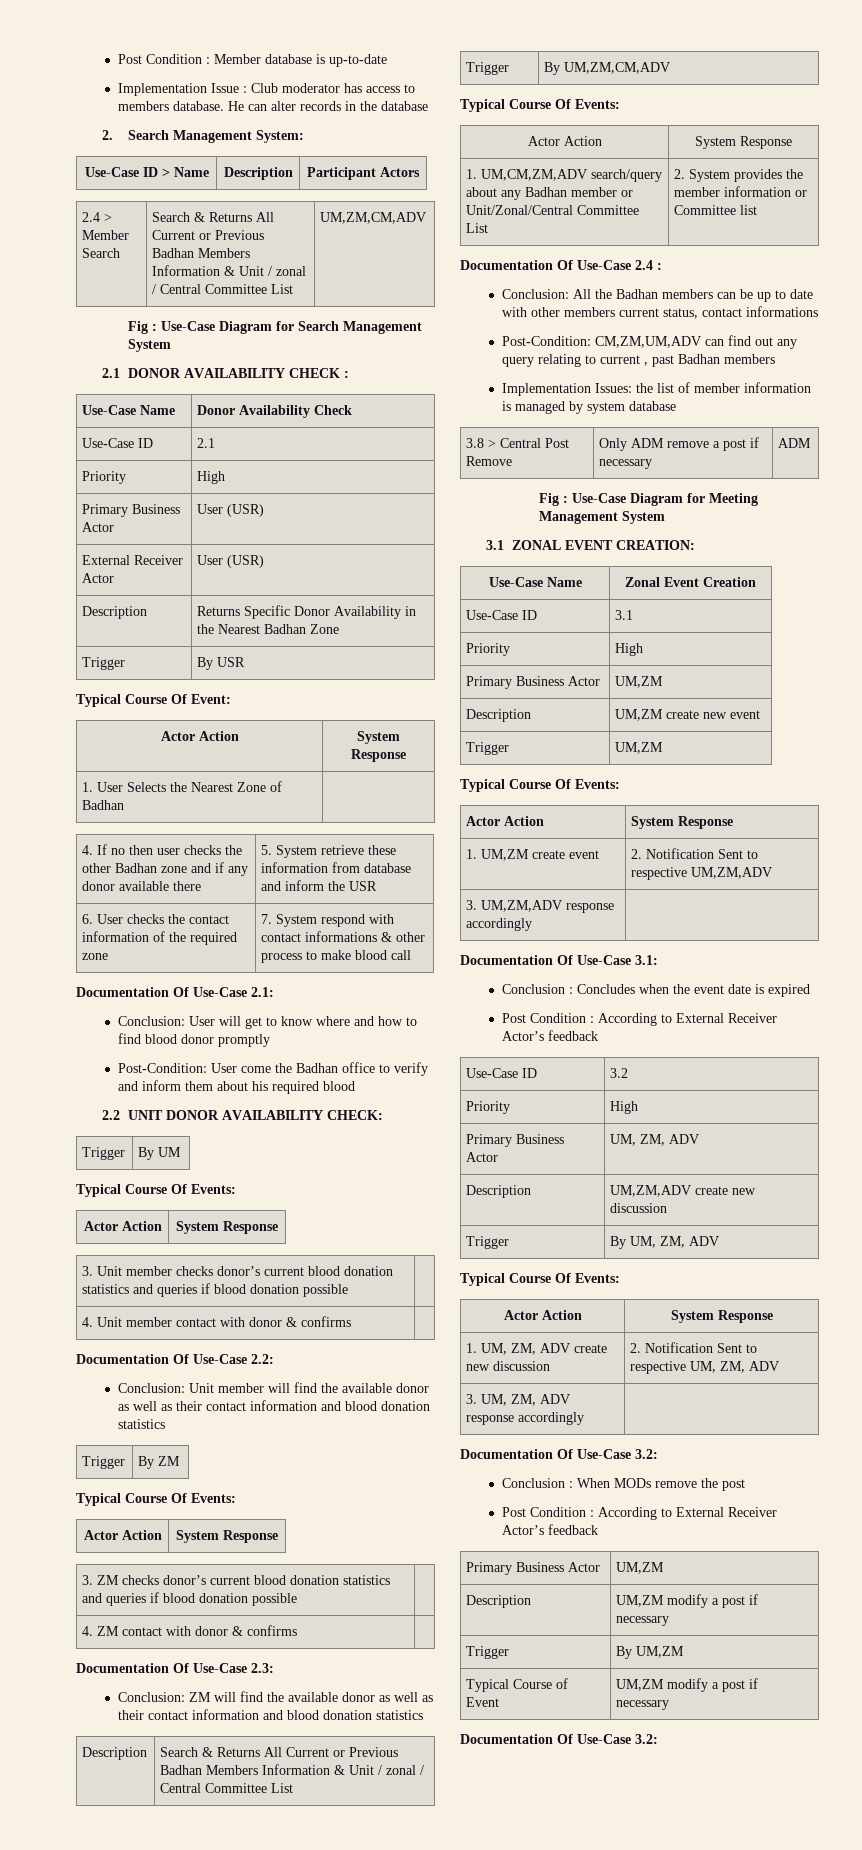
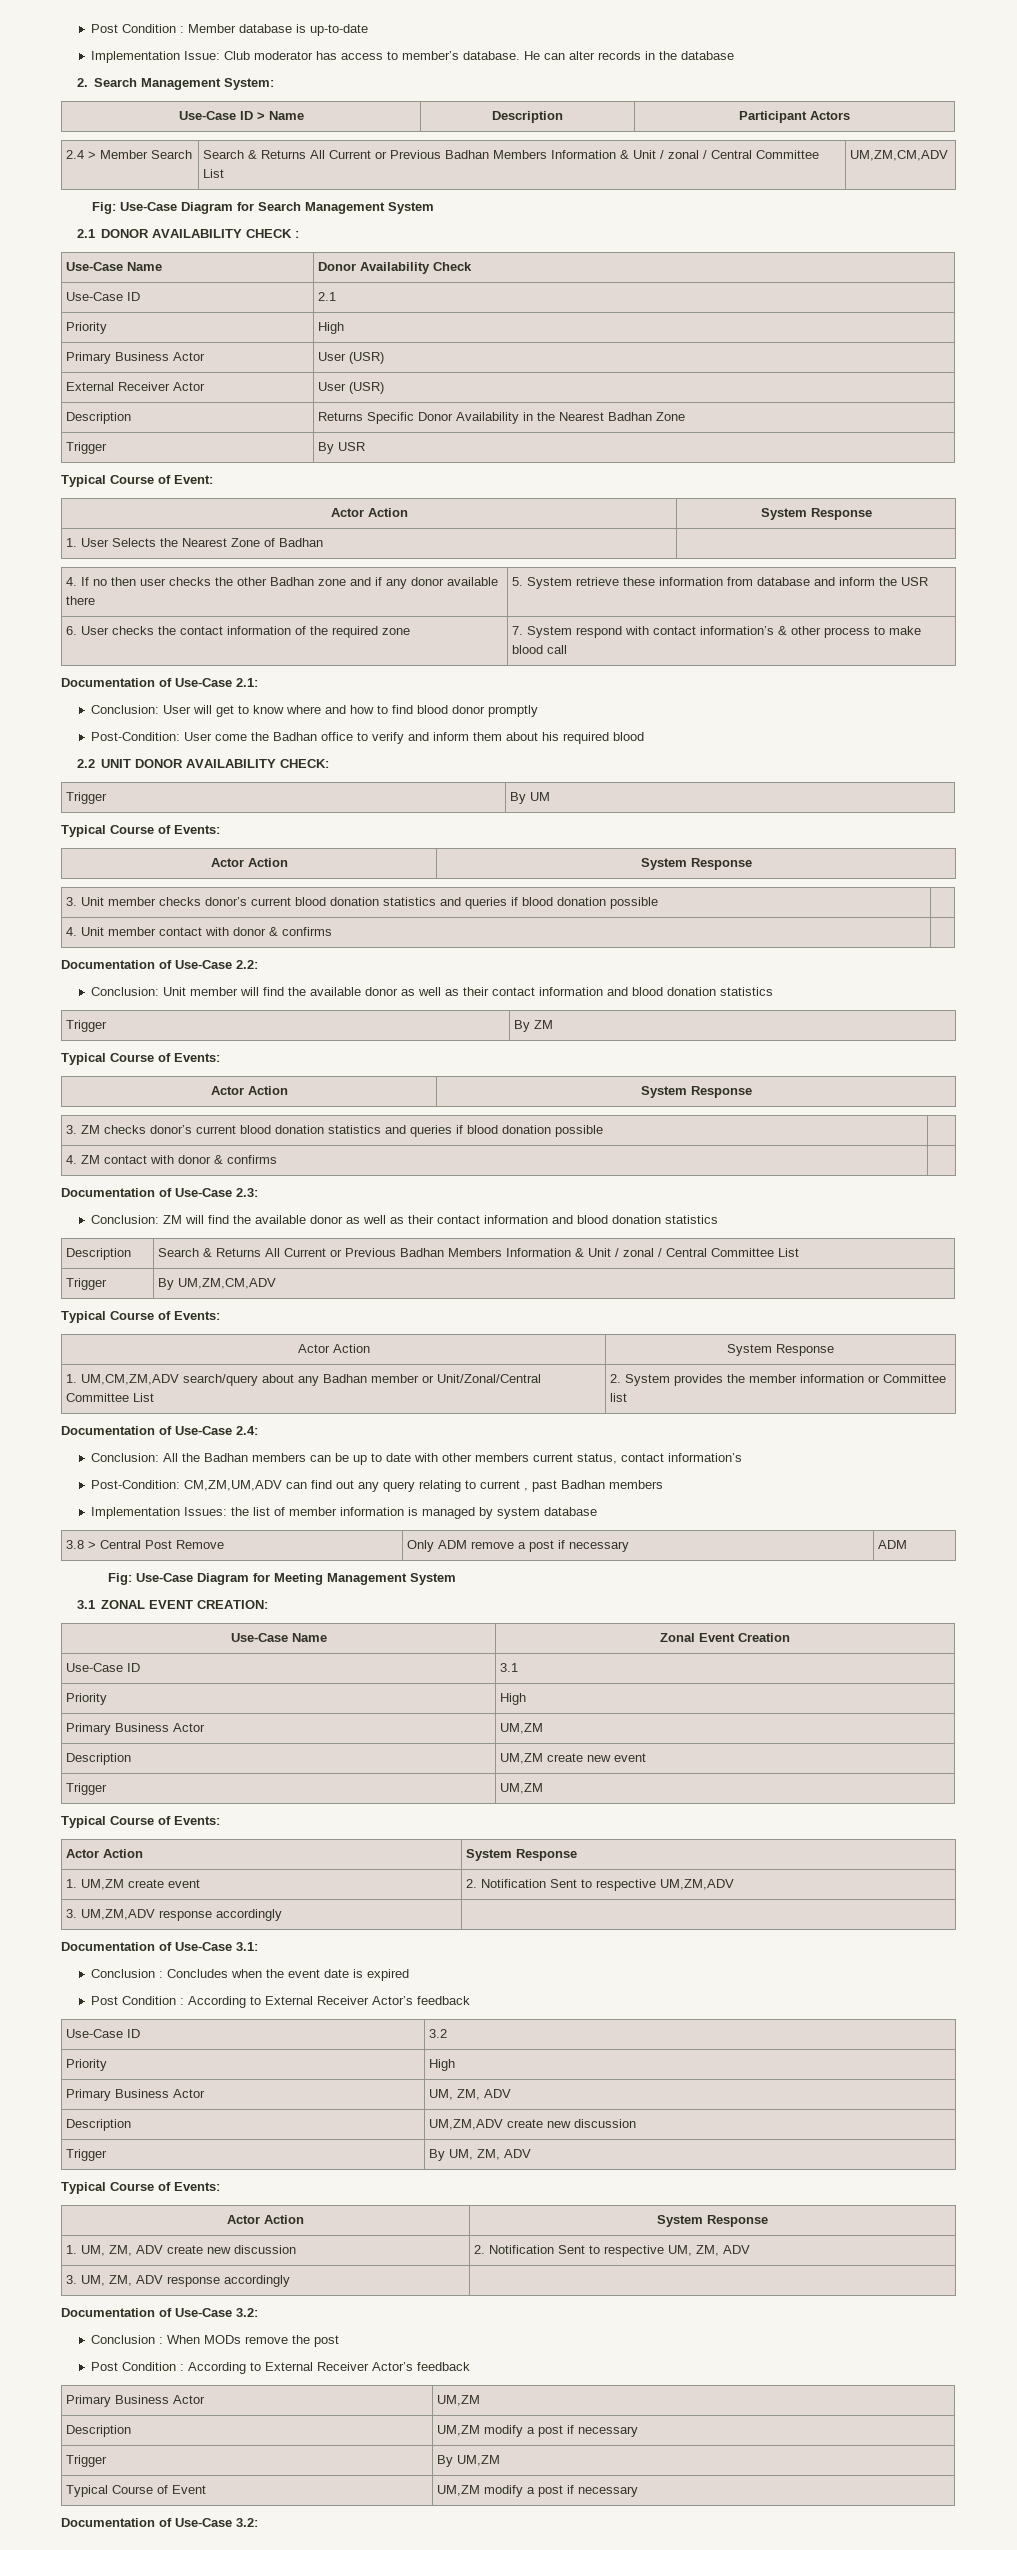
[210,83,247,93] Issue : -> [183,51,220,60] Issue:
[117,101,169,111] members -> [401,51,459,60] member’s
[128,321,158,334] Fig : -> [92,202,117,214] Fig:
[171,694,187,704] Of -> [158,475,171,484] of
[305,931,378,942] informations -> [700,626,775,635] information’s
[173,987,189,997] Of -> [159,678,172,687] of
[171,1184,187,1194] Of -> [158,825,171,834] of
[173,1354,189,1364] Of -> [159,960,172,969] of
[171,1493,187,1503] Of -> [158,1053,171,1062] of
[173,1663,189,1673] Of -> [159,1188,172,1197] of
[555,99,571,109] Of -> [158,1311,171,1320] of
[557,260,662,270] Of Use-Case 2.4 : -> [159,1426,258,1435] of Use-Case 2.4:
[745,306,818,317] informations -> [667,1453,742,1462] information’s
[538,493,568,506] Fig : -> [107,1573,132,1585] Fig:
[555,779,571,789] Of -> [158,1816,171,1825] of
[557,955,573,965] Of -> [159,1942,172,1951] of
[555,1273,571,1283] Of -> [158,2182,171,2191] of
[557,1449,573,1459] Of -> [159,2308,172,2317] of
[557,1734,573,1744] Of -> [159,2518,172,2527] of

